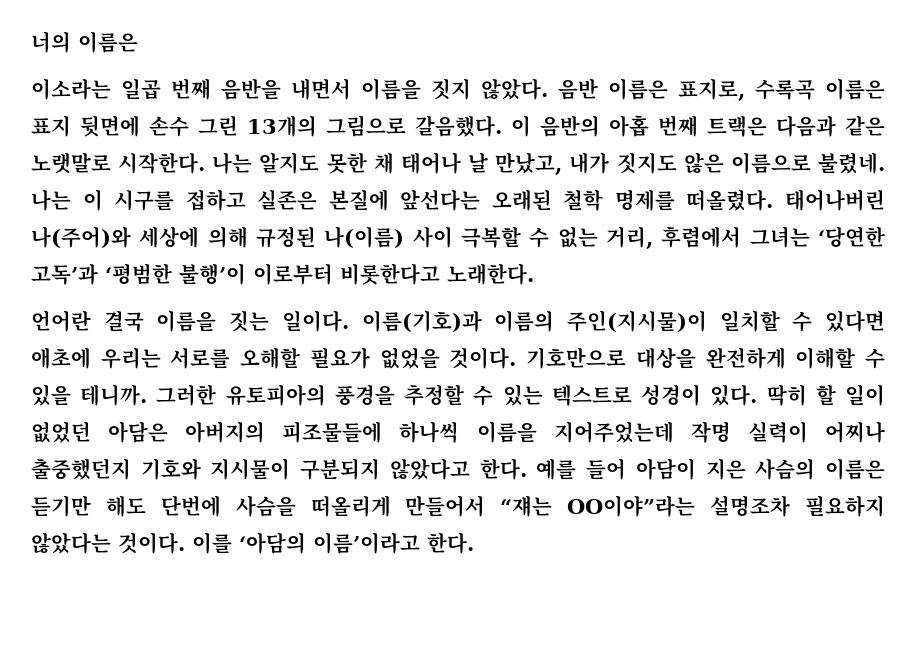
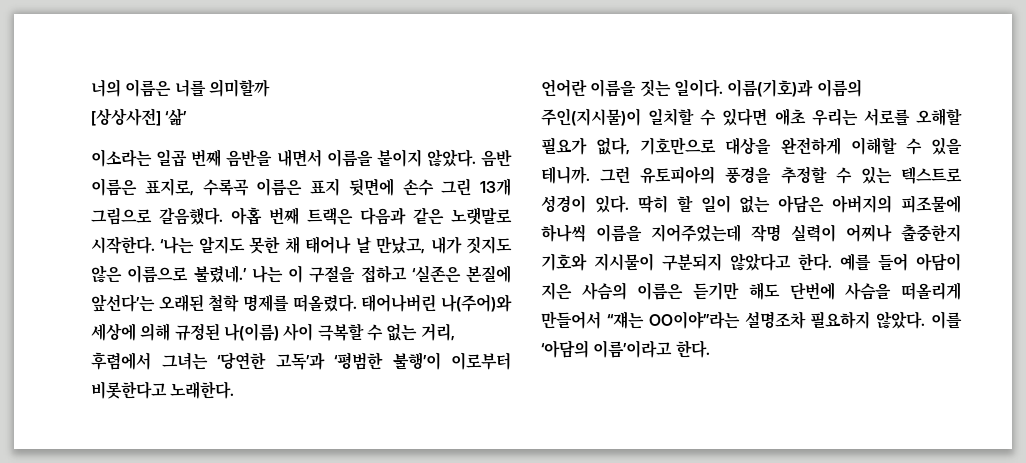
(138, 42) none -> [174,79,270,97] [91,108,188,126] 너를 의미할까 // [상상사전] ‘삶’
[431,78,471,100] 짓지 -> [376,149,422,167] 붙이지
[247,115,317,137] 13개의 -> [480,178,511,196] 13개
[511,115,600,137] 이 음반의 -> (223, 216) none
[212,152,253,174] 나는 -> [160,236,195,254] ‘나는
[818,152,885,174] 불렸네. -> [193,265,247,283] 불렸네.’
[114,189,481,211] 시구를 접하고 실존은 본질에 앞선다는 -> [309,265,511,283] [91,294,155,312] 구절을 접하고 ‘실존은 본질에 앞선다’는
[103,310,144,332] 결국 -> (587, 88) none
[31,347,91,369] 애초에 -> [774,108,806,126] 애초
[379,347,517,369] 없었을 것이다. -> [596,137,631,155] 없다,
[156,384,217,406] 그러한 -> [600,166,631,183] 그런
[31,421,91,443] 없었던 -> [739,195,771,213] 없는
[282,421,383,443] 피조물들에 -> [901,195,961,213] 피조물에
[31,458,131,480] 출중했던지 -> [901,224,961,242] 출중한지
[31,532,185,554] 않았다는 것이다. -> [876,311,926,329] 않았다.

